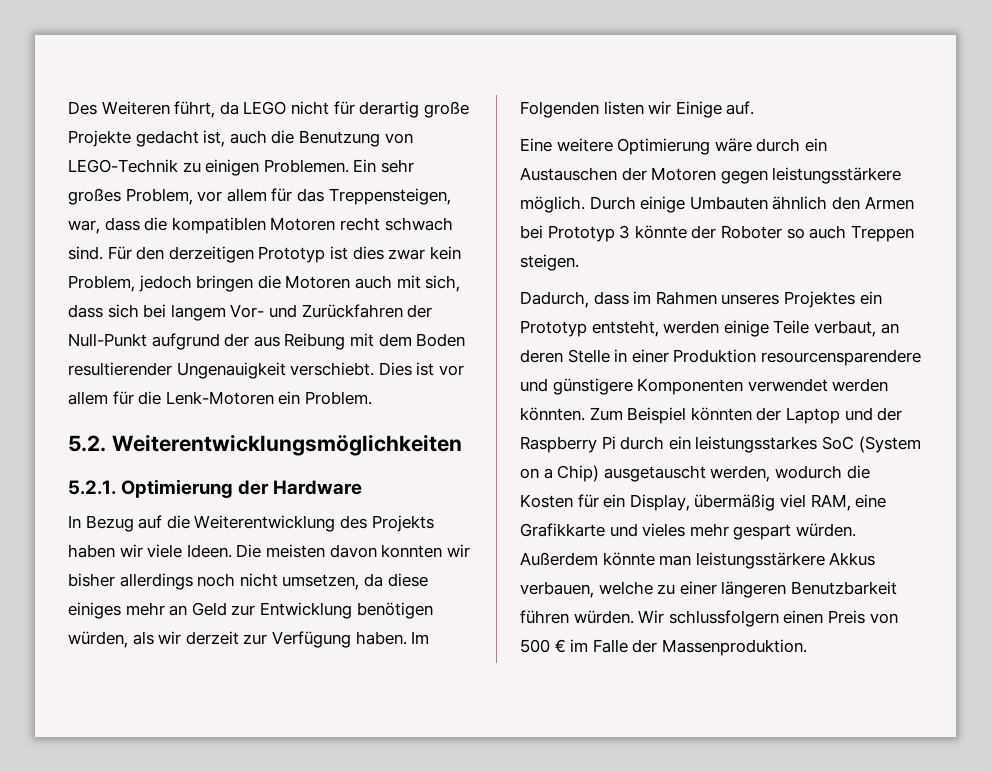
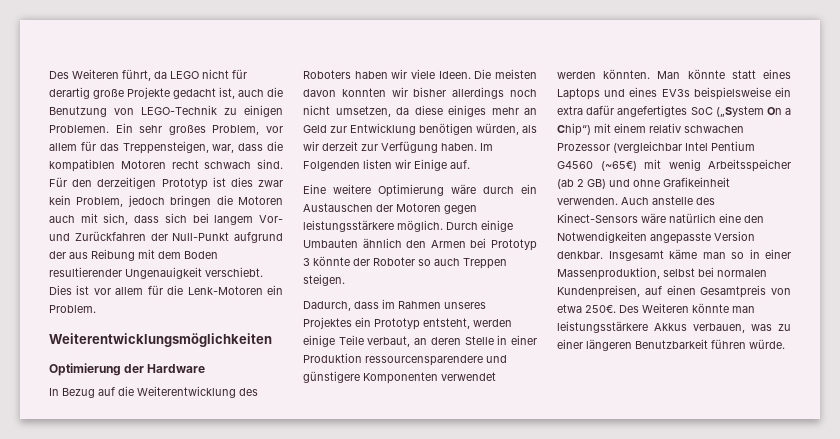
[68,435,106,452] 5.2. -> (96, 309) none
[68,480,116,495] 5.2.1. -> (272, 340) none
[371,515,434,532] Projekts -> [303,70,351,79] Roboters
[760,349,921,366] resourcensparendere -> [365,355,483,366] ressourcensparendere
[589,407,903,424] [520,436,921,453] [520,465,870,482] [520,494,887,511] [520,523,856,540] [520,552,598,566] Zum Beispiel könnten der Laptop und der Raspberry Pi durch ein leistungsstarkes SoC (System on a Chip) ausgetauscht werden, wodurch die Kosten für ein Display, übermäßig viel RAM, eine Grafikkarte und vieles mehr gespart würden. Außerdem -> [657,69,791,79] [557,87,791,100] [557,105,791,117] [557,123,744,136] [557,141,755,153] [557,159,791,172] [557,177,730,189] [557,196,715,205] [557,213,764,223] [557,231,755,244] [557,249,791,261] [557,267,767,280] [557,285,791,298] [557,303,689,313] Man könnte statt eines Laptops und eines EV3s beispielsweise ein extra dafür angefertigtes SoC („System On a Chip“) mit einem relativ schwachen Prozessor (vergleichbar Intel Pentium G4560 (~65€) mit wenig Arbeitsspeicher (ab 2 GB) und ohne Grafikeinheit verwenden. Auch anstelle des Kinect-Sensors wäre natürlich eine den Notwendigkeiten angepasste Version denkbar. Insgesamt käme man so in einer Massenproduktion, selbst bei normalen Kundenpreisen, auf einen Gesamtpreis von etwa 250€. Des Weiteren
[598,581,653,595] welche -> [751,324,772,331] was
[573,610,898,627] [520,639,807,656] würden. Wir schlussfolgern einen Preis von 500 € im Falle der Massenproduktion. -> [749,339,785,349] würde.

